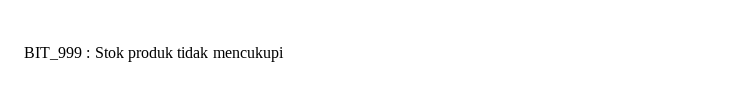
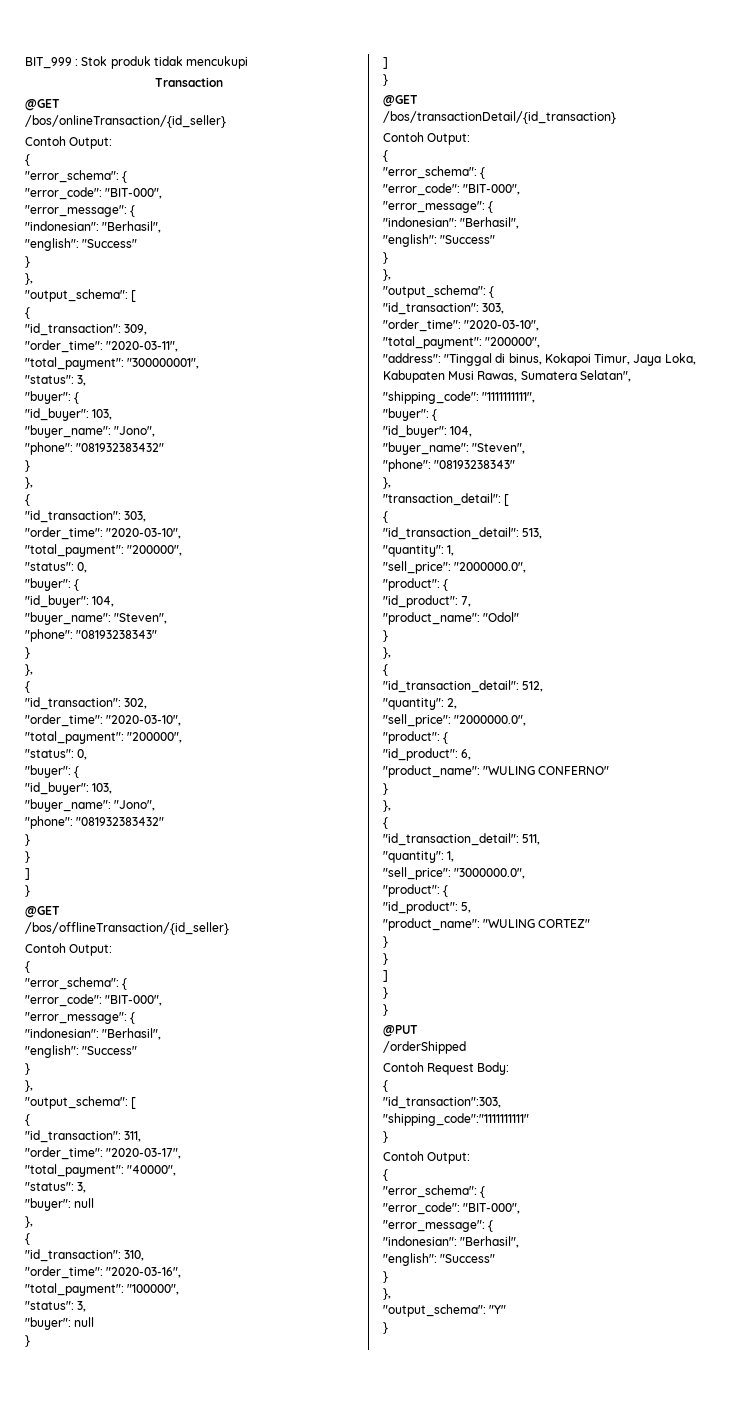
(284, 54) none -> [154,77,223,87] [25,99,60,111] [25,115,226,128] [25,136,113,149] [25,154,30,166] [25,170,128,183] [25,187,163,200] [25,205,136,217] [25,221,162,233] [25,238,138,251] [25,256,30,268] [25,273,33,285] [25,289,137,302] [25,307,30,319] [25,323,148,336] [25,340,179,353] [25,357,200,370] [25,375,87,386] [25,391,80,404] [25,408,113,421] [25,425,156,438] [25,442,165,455] [25,460,30,472] [25,477,33,489] [25,494,30,506] [25,510,147,523] [25,527,182,540] [25,544,183,557] [25,562,88,573] [25,578,80,591] [25,595,115,608] [25,612,168,625] [25,629,158,642] [25,647,30,659] [25,664,33,676] [25,681,30,693] [25,697,148,710] [25,714,182,727] [25,731,183,744] [25,749,88,760] [25,765,80,778] [25,782,113,795] [25,799,156,812] [25,816,165,829] [25,834,30,846] [25,851,30,863] [25,868,30,880] [25,885,30,897] [25,906,60,918] [25,922,229,935] [25,943,113,956] [25,961,30,973] [25,977,128,990] [25,994,163,1007] [25,1012,136,1024] [25,1028,162,1040] [25,1045,138,1058] [25,1063,30,1075] [25,1080,33,1092] [25,1096,137,1109] [25,1114,30,1126] [25,1130,142,1143] [25,1147,182,1160] [25,1164,177,1177] [25,1182,87,1193] [25,1198,95,1211] [25,1216,33,1228] [25,1233,30,1245] [25,1249,145,1262] [25,1266,182,1279] [25,1283,180,1296] [25,1301,87,1312] [25,1317,95,1330] [25,1335,30,1347] [383,57,388,69] [383,74,388,86] [383,95,418,107] [383,111,616,124] [383,132,471,145] [383,150,388,162] [383,166,486,179] [383,183,521,196] [383,201,494,213] [383,217,520,229] [383,234,496,247] [383,252,388,264] [383,269,391,281] [383,285,495,298] [383,302,505,315] [383,319,540,332] [383,336,541,349] [383,353,696,366] [383,370,631,383] [383,391,536,404] [383,408,438,421] [383,425,473,438] [383,442,526,455] [383,459,516,472] [383,477,391,489] [383,493,510,506] [383,511,388,523] [383,527,543,540] [383,545,455,557] [383,561,527,574] [383,578,449,591] [383,595,472,608] [383,612,520,625] [383,630,388,642] [383,647,391,659] [383,664,388,676] [383,680,544,693] [383,698,458,710] [383,714,527,727] [383,731,449,744] [383,748,472,761] [383,765,610,778] [383,783,388,795] [383,800,391,812] [383,817,388,829] [383,833,541,846] [383,851,455,863] [383,867,526,880] [383,884,449,897] [383,901,472,914] [383,918,591,931] [383,936,388,948] [383,953,388,965] [383,970,388,982] [383,987,388,999] [383,1004,388,1016] [383,1025,418,1037] [383,1041,466,1054] [383,1062,510,1075] [383,1080,388,1092] [383,1096,501,1109] [383,1113,529,1126] [383,1131,388,1143] [383,1151,471,1164] [383,1169,388,1181] [383,1185,486,1198] [383,1202,521,1215] [383,1220,494,1232] [383,1236,520,1248] [383,1253,496,1266] [383,1271,388,1283] [383,1288,391,1300] [383,1304,507,1317] [383,1322,388,1334] // Transaction // @GET // /bos/onlineTransaction/{id_seller} // Contoh Output: // { // "error_schema": { // "error_code": "BIT-000", // "error_message": { // "indonesian": "Berhasil", // "english": "Success" // } // }, // "output_schema": [ // { // "id_transaction": 309, // "order_time": "2020-03-11", // "total_payment": "300000001", // "status": 3, // "buyer": { // "id_buyer": 103, // "buyer_name": "Jono", // "phone": "081932383432" // } // }, // { // "id_transaction": 303, // "order_time": "2020-03-10", // "total_payment": "200000", // "status": 0, // "buyer": { // "id_buyer": 104, // "buyer_name": "Steven", // "phone": "08193238343" // } // }, // { // "id_transaction": 302, // "order_time": "2020-03-10", // "total_payment": "200000", // "status": 0, // "buyer": { // "id_buyer": 103, // "buyer_name": "Jono", // "phone": "081932383432" // } // } // ] // } // @GET // /bos/offlineTransaction/{id_seller} // Contoh Output: // { // "error_schema": { // "error_code": "BIT-000", // "error_message": { // "indonesian": "Berhasil", // "english": "Success" // } // }, // "output_schema": [ // { // "id_transaction": 311, // "order_time": "2020-03-17", // "total_payment": "40000", // "status": 3, // "buyer": null // }, // { // "id_transaction": 310, // "order_time": "2020-03-16", // "total_payment": "100000", // "status": 3, // "buyer": null // } // ] // } // @GET // /bos/transactionDetail/{id_transaction} // Contoh Output: // { // "error_schema": { // "error_code": "BIT-000", // "error_message": { // "indonesian": "Berhasil", // "english": "Success" // } // }, // "output_schema": { // "id_transaction": 303, // "order_time": "2020-03-10", // "total_payment": "200000", // "address": "Tinggal di binus, Kokapoi Timur, Jaya Loka, Kabupaten Musi Rawas, Sumatera Selatan", // "shipping_code": "1111111111", // "buyer": { // "id_buyer": 104, // "buyer_name": "Steven", // "phone": "08193238343" // }, // "transaction_detail": [ // { // "id_transaction_detail": 513, // "quantity": 1, // "sell_price": "2000000.0", // "product": { // "id_product": 7, // "product_name": "Odol" // } // }, // { // "id_transaction_detail": 512, // "quantity": 2, // "sell_price": "2000000.0", // "product": { // "id_product": 6, // "product_name": "WULING CONFERNO" // } // }, // { // "id_transaction_detail": 511, // "quantity": 1, // "sell_price": "3000000.0", // "product": { // "id_product": 5, // "product_name": "WULING CORTEZ" // } // } // ] // } // } // @PUT // /orderShipped // Contoh Request Body: // { // "id_transaction":303, // "shipping_code":"1111111111" // } // Contoh Output: // { // "error_schema": { // "error_code": "BIT-000", // "error_message": { // "indonesian": "Berhasil", // "english": "Success" // } // }, // "output_schema": "Y" // }

